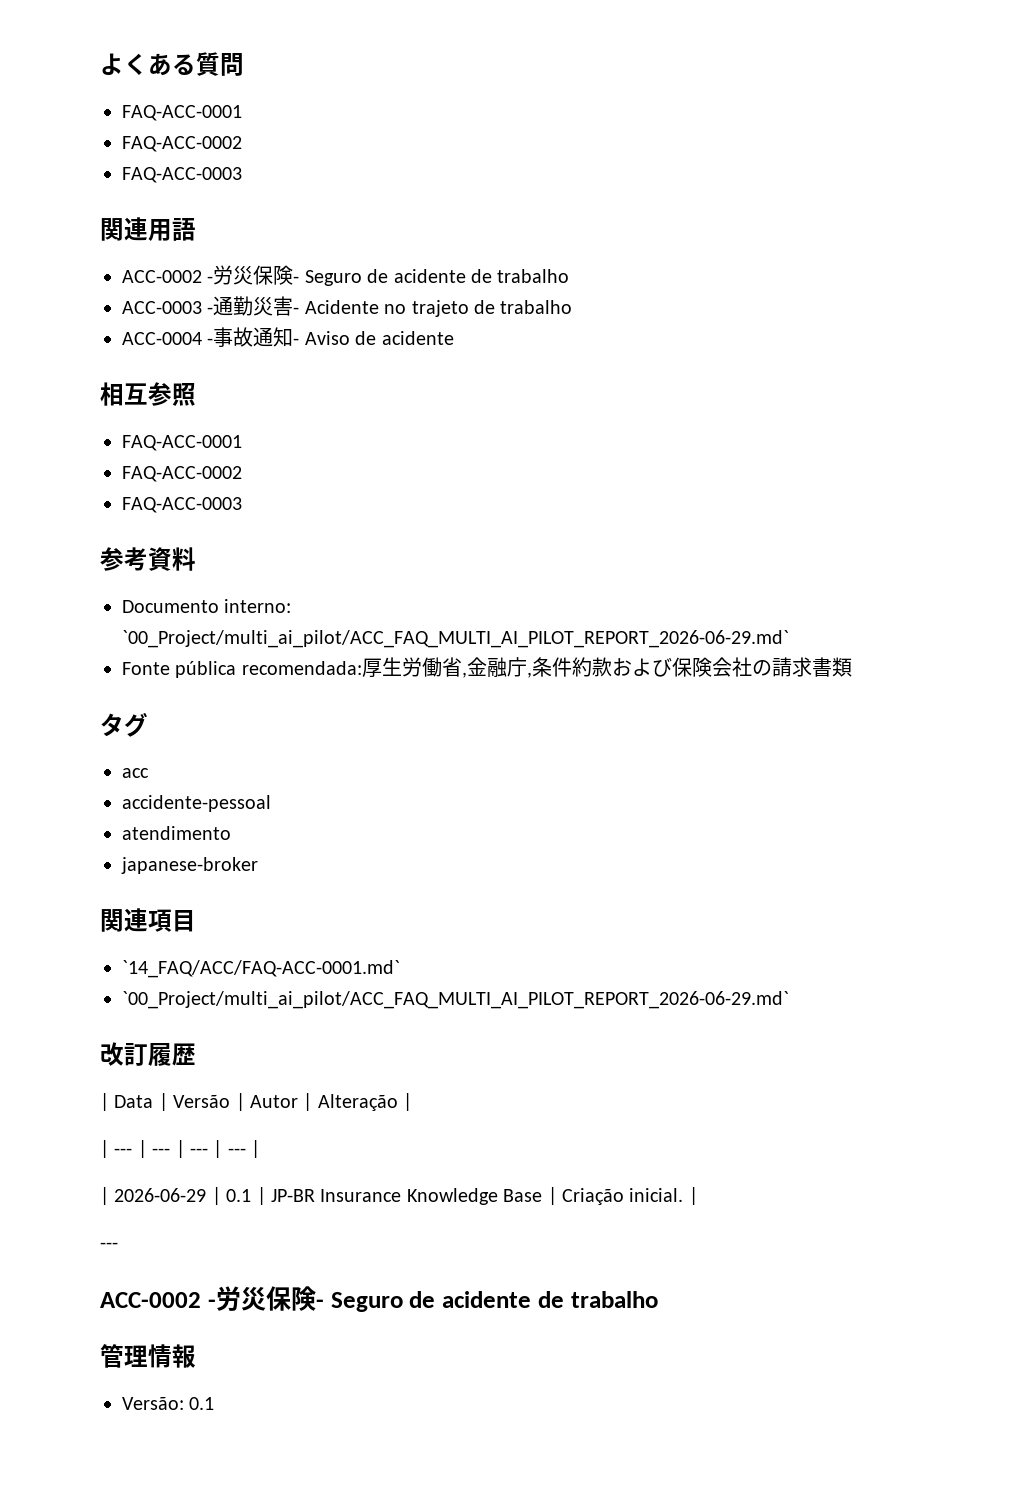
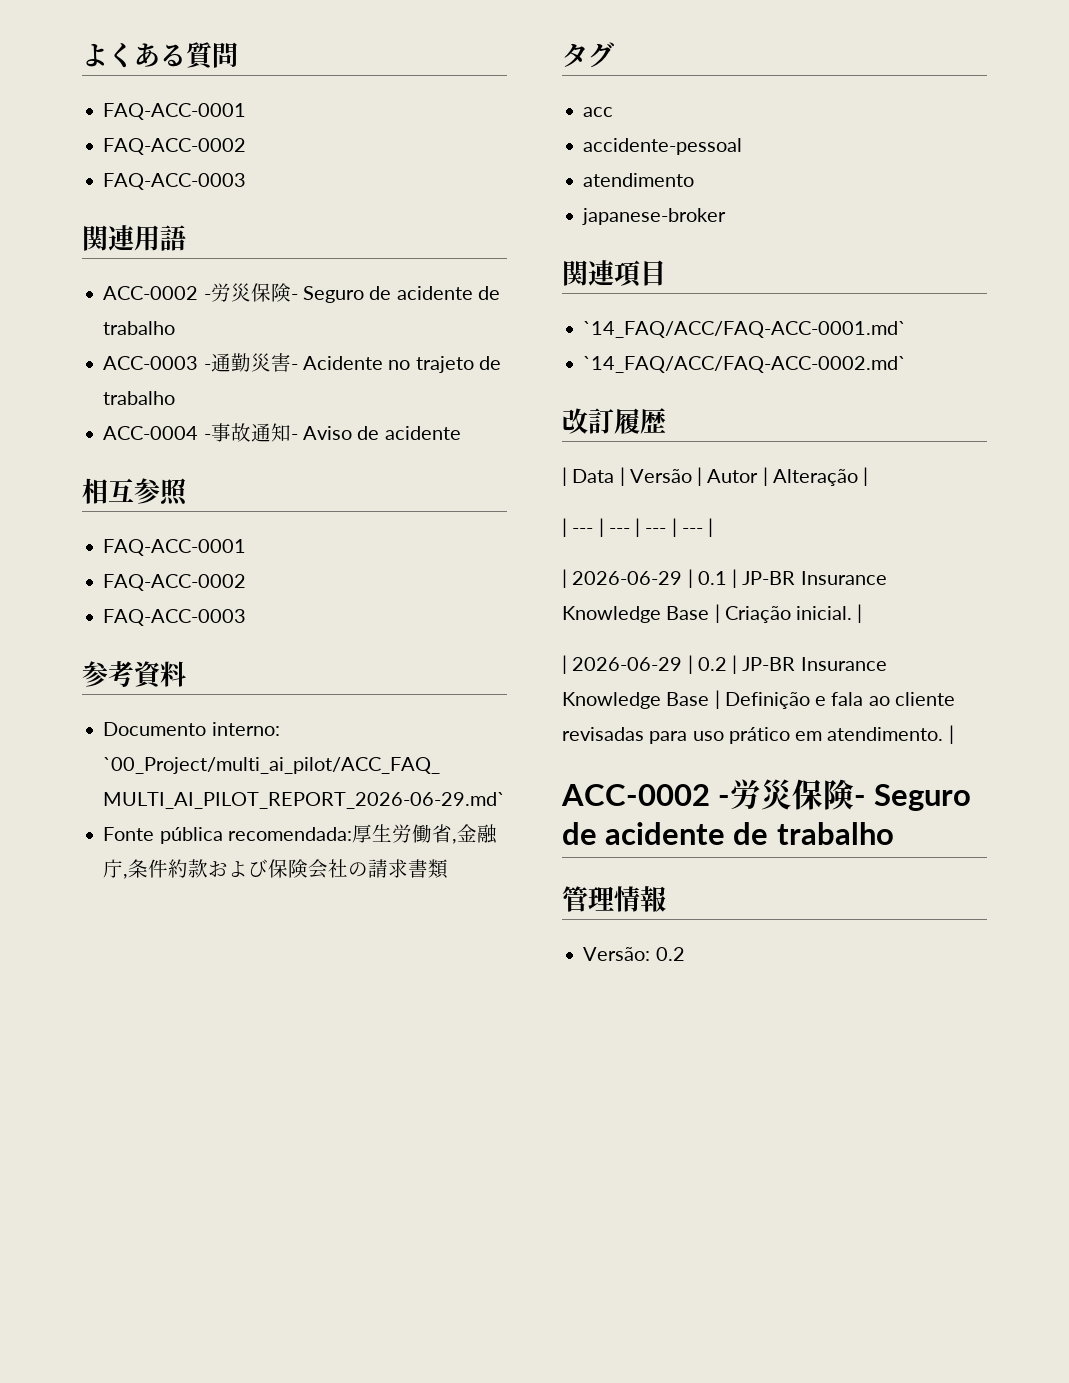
[122,991,789,1009] `00_Project/multi_ai_pilot/ACC_FAQ_MULTI_AI_PILOT_REPORT_2026-06-29.md` -> [583,356,907,373] `14_FAQ/ACC/FAQ-ACC-0002.md`
[100,1242,118,1249] --- -> [562,655,887,674] [562,690,955,709] [562,725,954,744] | 2026-06-29 | 0.2 | JP-BR Insurance Knowledge Base | Definição e fala ao cliente revisadas para uso prático em atendimento. |
[189,1397,215,1410] 0.1 -> [655,947,685,961] 0.2

